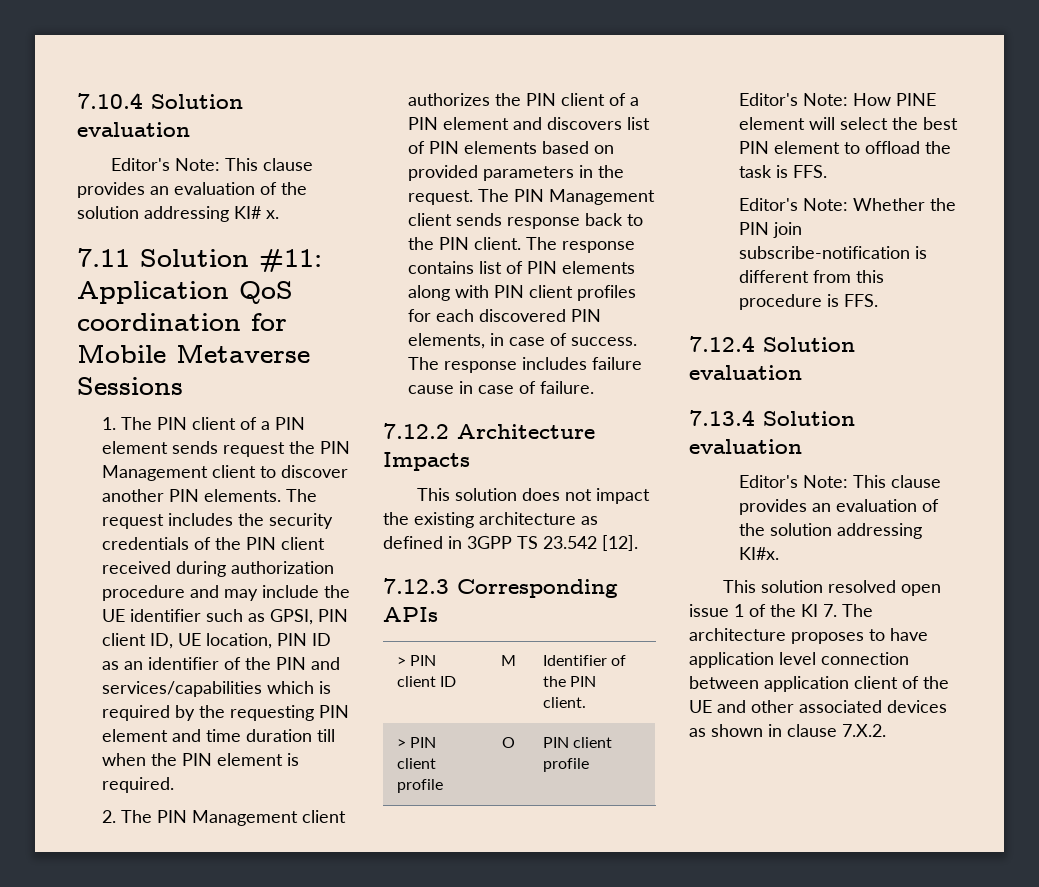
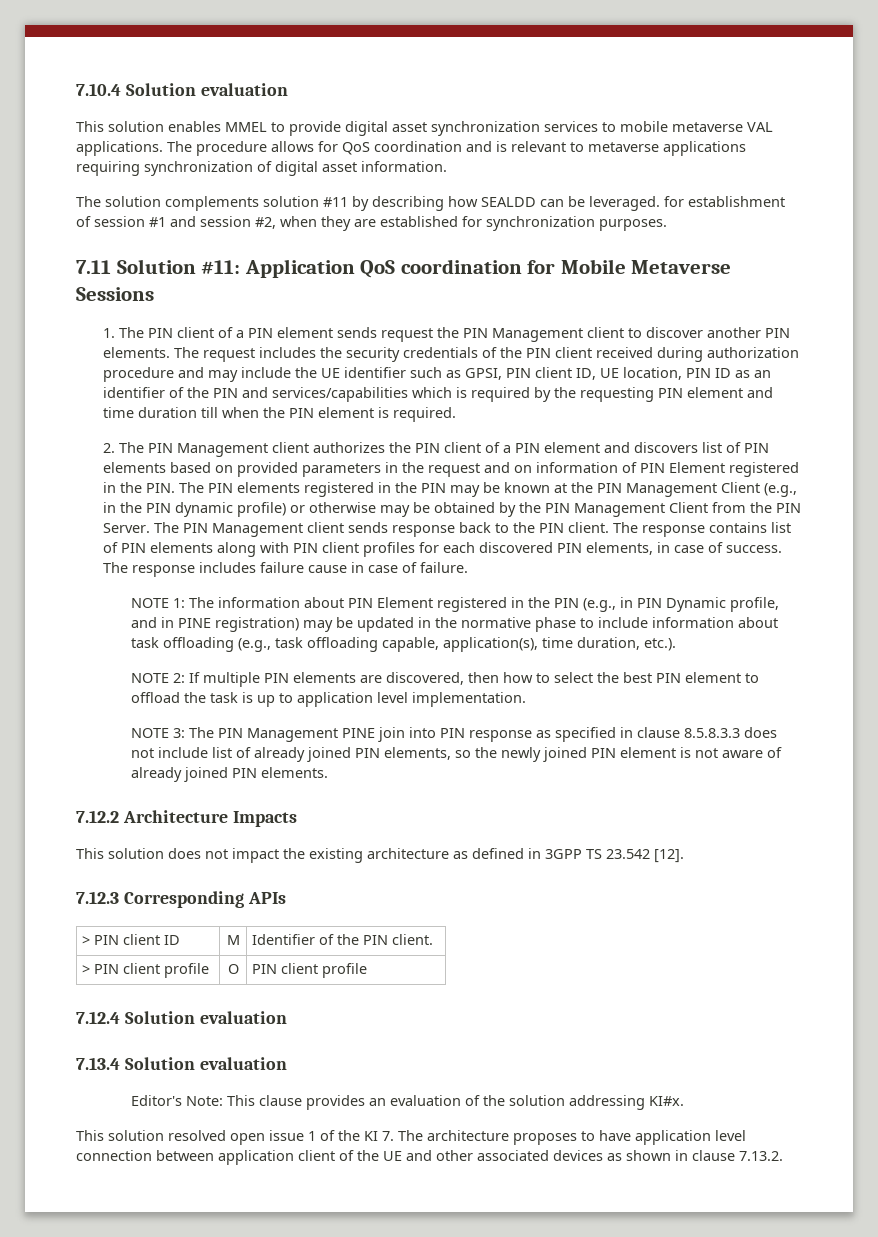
[111,158,314,171] [77,182,307,198] [77,206,279,222] Editor's Note: This clause provides an evaluation of the solution addressing KI# x. -> [76,121,773,136] [76,141,746,156] [76,161,447,176] [76,196,785,211] [76,216,667,231] This solution enables MMEL to provide digital asset synchronization services to mobile metaverse VAL applications. The procedure allows for QoS coordination and is relevant to metaverse applications requiring synchronization of digital asset information. // The solution complements solution #11 by describing how SEALDD can be leveraged. for establishment of session #1 and session #2, when they are established for synchronization purposes.
[407,190,473,205] request. -> [428,462,800,477] [103,482,798,497] [103,502,802,517] [103,523,151,533] request and on information of PIN Element registered in the PIN. The PIN elements registered in the PIN may be known at the PIN Management Client (e.g., in the PIN dynamic profile) or otherwise may be obtained by the PIN Management Client from the PIN Server.
(594, 387) none -> [130,597,779,612] [130,617,778,632] [130,637,676,652] [130,672,759,687] [130,692,526,707] [130,727,777,742] [130,747,782,762] [130,767,328,782] // NOTE 1: The information about PIN Element registered in the PIN (e.g., in PIN Dynamic profile, and in PINE registration) may be updated in the normative phase to include information about task offloading (e.g., task offloading capable, application(s), time duration, etc.). // NOTE 2: If multiple PIN elements are discovered, then how to select the best PIN element to offload the task is up to application level implementation. // NOTE 3: The PIN Management PINE join into PIN response as specified in clause 8.5.8.3.3 does not include list of already joined PIN elements, so the newly joined PIN element is not aware of already joined PIN elements.
[738,93,936,106] [738,117,958,130] [738,141,951,154] [738,165,827,178] [738,198,956,211] [738,222,802,238] [738,246,927,259] [738,270,884,283] [738,294,878,310] // Editor's Note: How PINE element will select the best PIN element to offload the task is FFS. // Editor's Note: Whether the PIN join subscribe-notification is different from this procedure is FFS. -> (368, 970) none
[842,724,886,737] 7.X.2. -> [739,1151,783,1161] 7.13.2.

